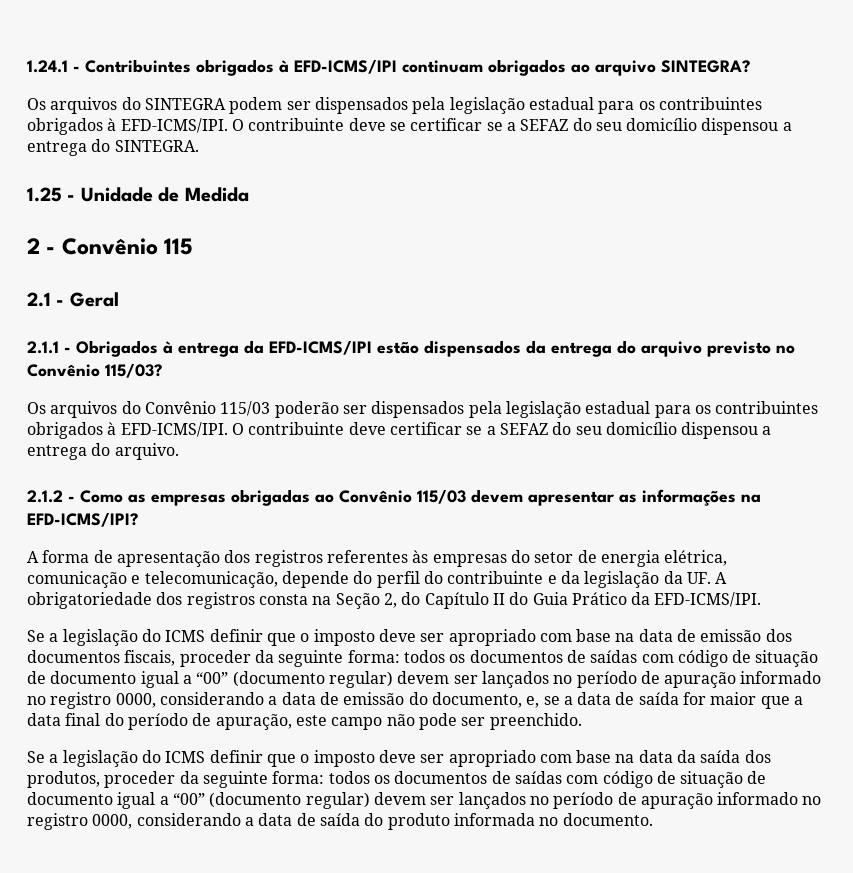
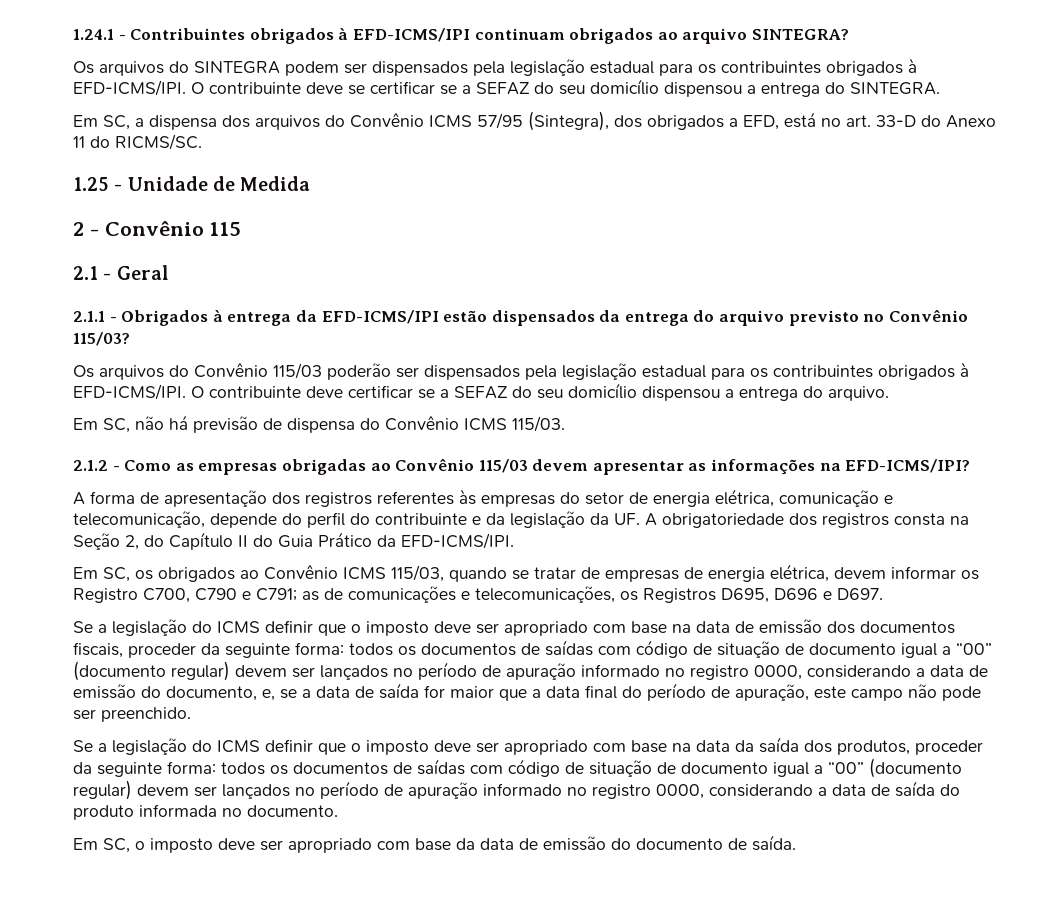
(199, 146) none -> [73,111,996,131] [73,134,202,150] // Em SC, a dispensa dos arquivos do Convênio ICMS 57/95 (Sintegra), dos obrigados a EFD, está no art. 33-D do Anexo 11 do RICMS/SC.
(179, 451) none -> [73,415,565,433] // Em SC, não há previsão de dispensa do Convênio ICMS 115/03.
(762, 599) none -> [73,564,979,582] [73,586,883,603] // Em SC, os obrigados ao Convênio ICMS 115/03, quando se tratar de empresas de energia elétrica, devem informar os Registro C700, C790 e C791; as de comunicações e telecomunicações, os Registros D695, D696 e D697.
(653, 819) none -> [73,835,796,853] // Em SC, o imposto deve ser apropriado com base da data de emissão do documento de saída.

